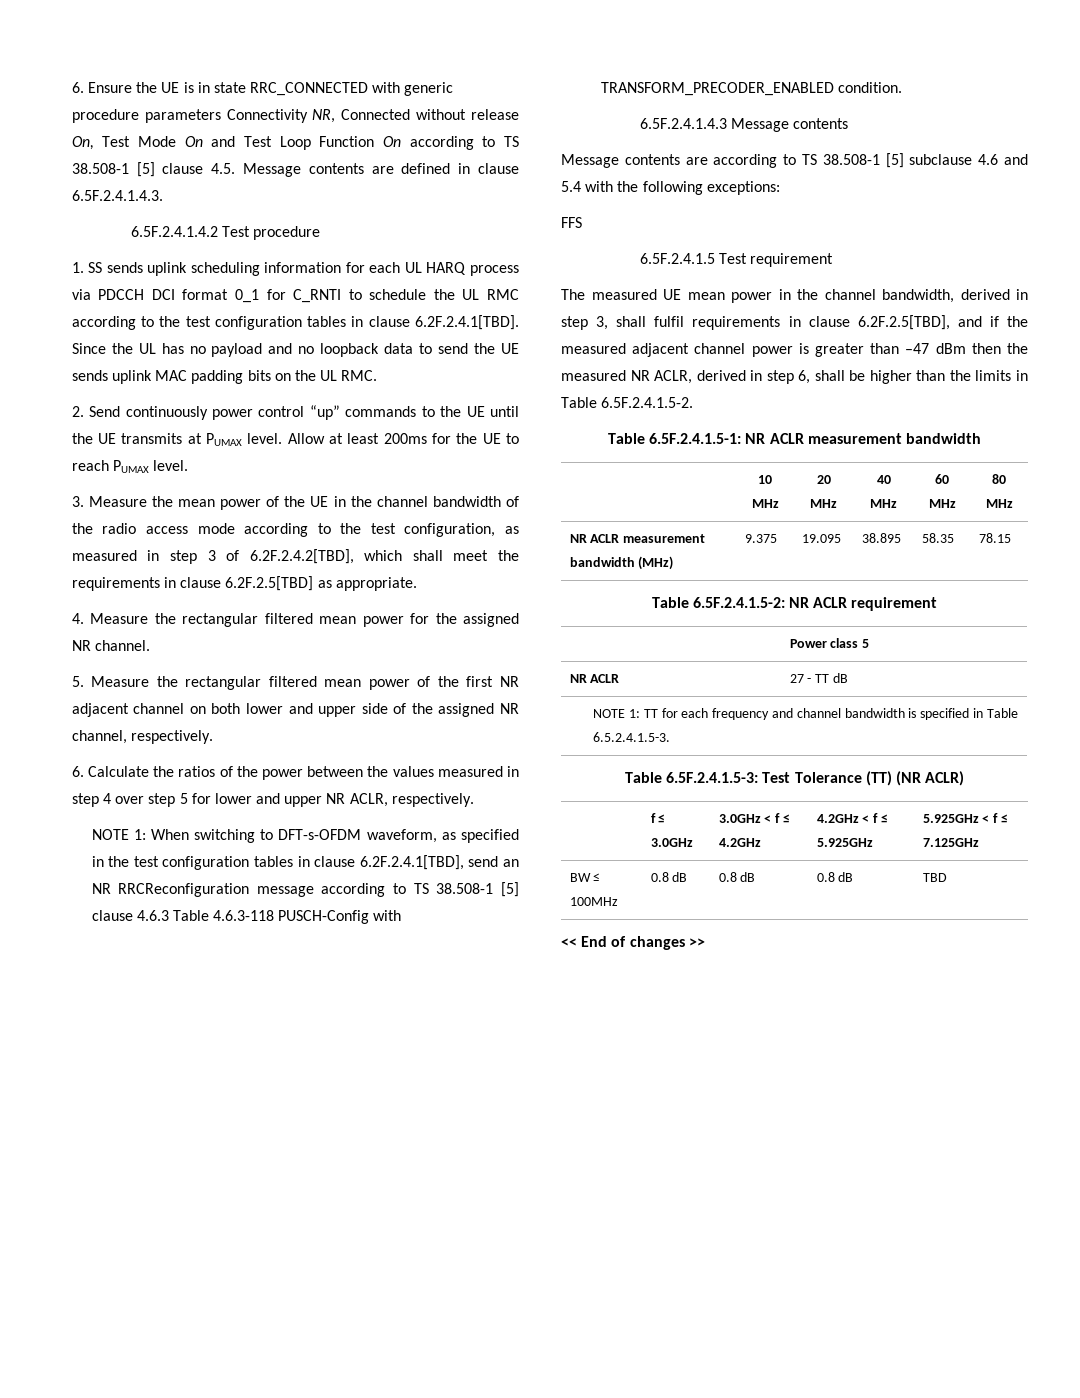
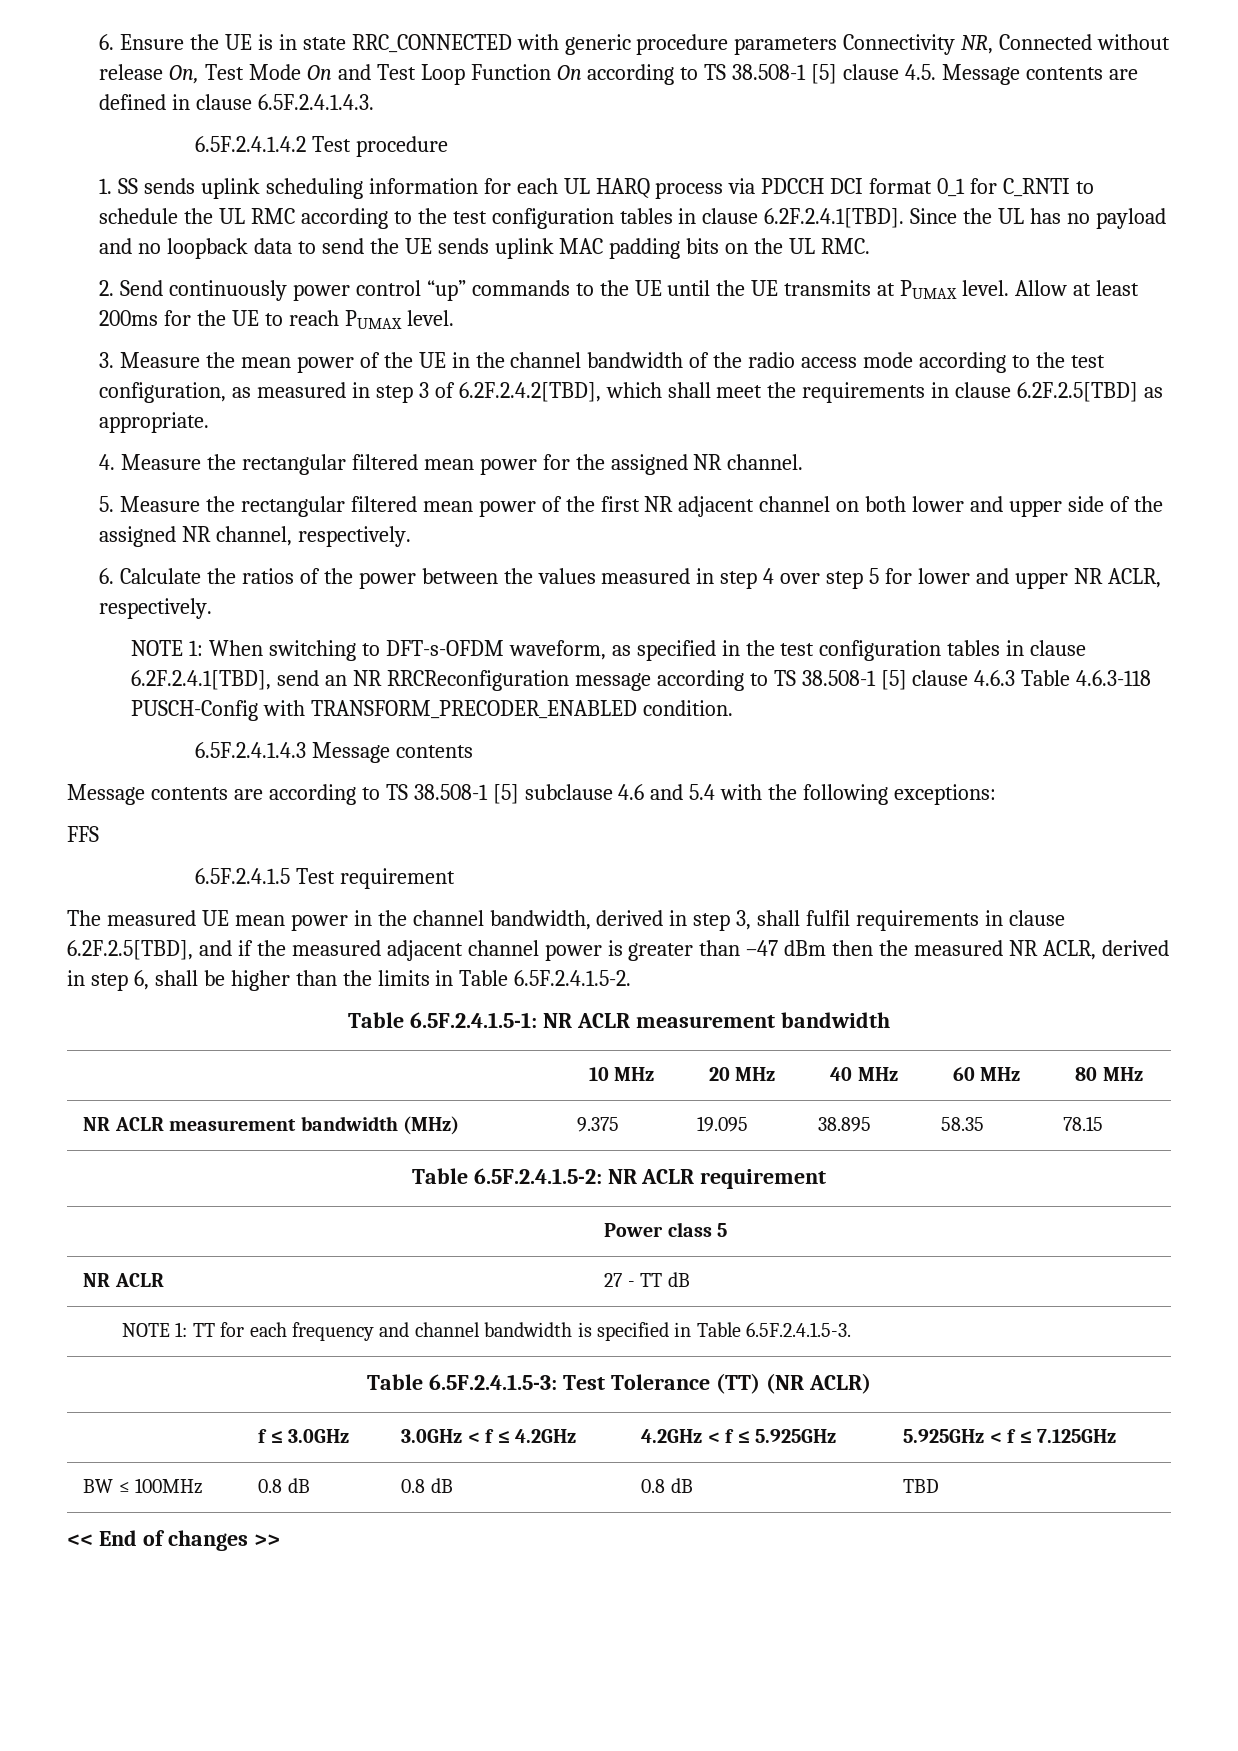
[593,732,671,742] 6.5.2.4.1.5-3. -> [746,1322,852,1337] 6.5F.2.4.1.5-3.

